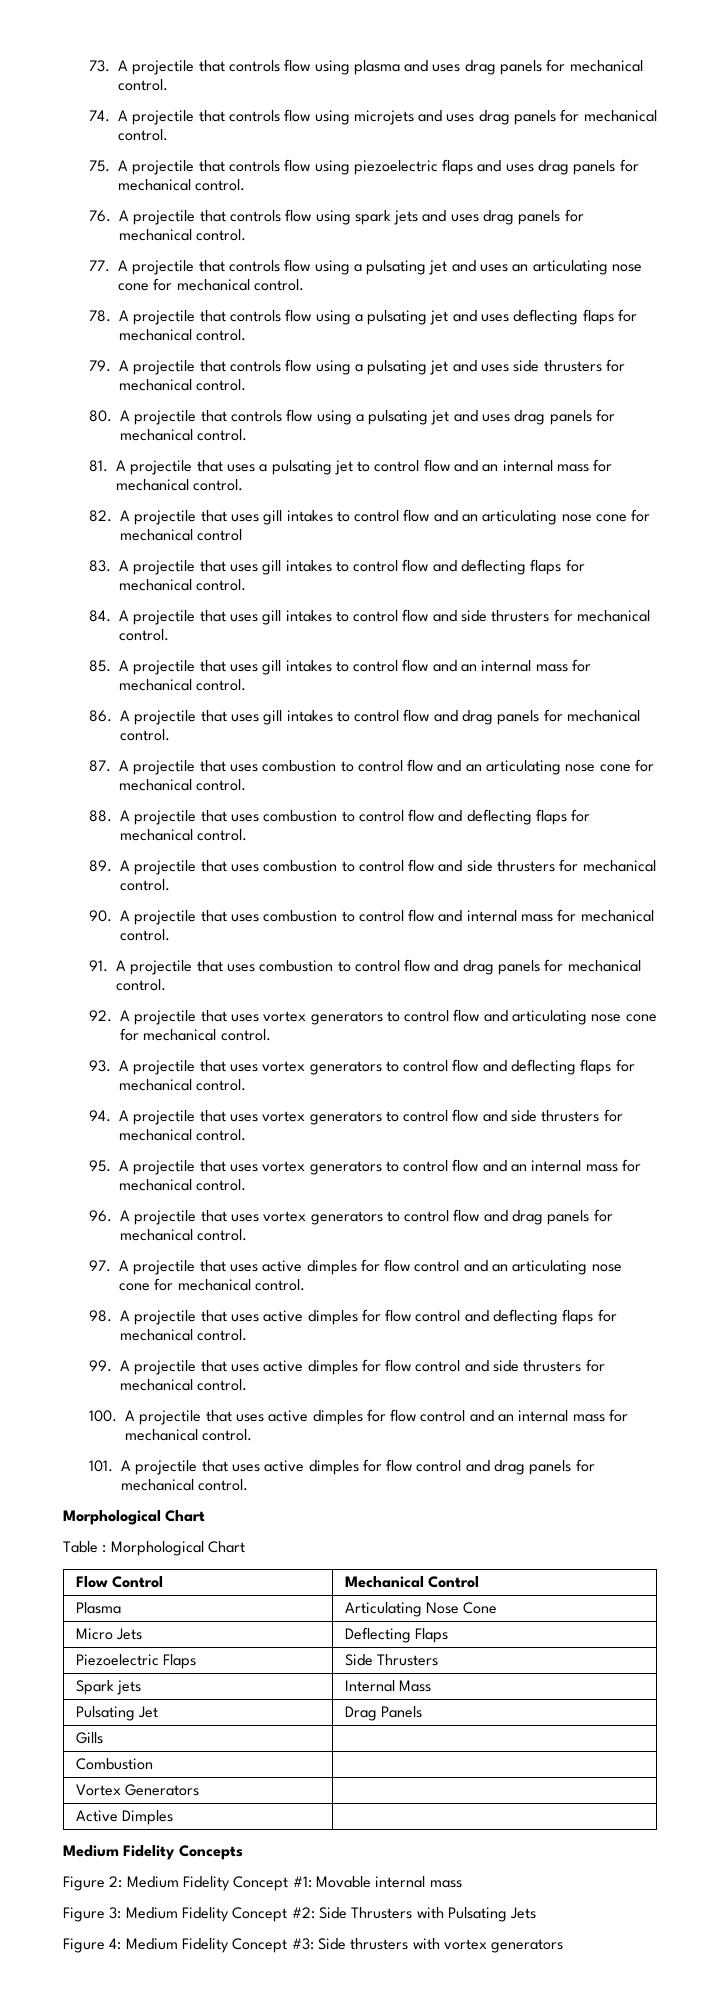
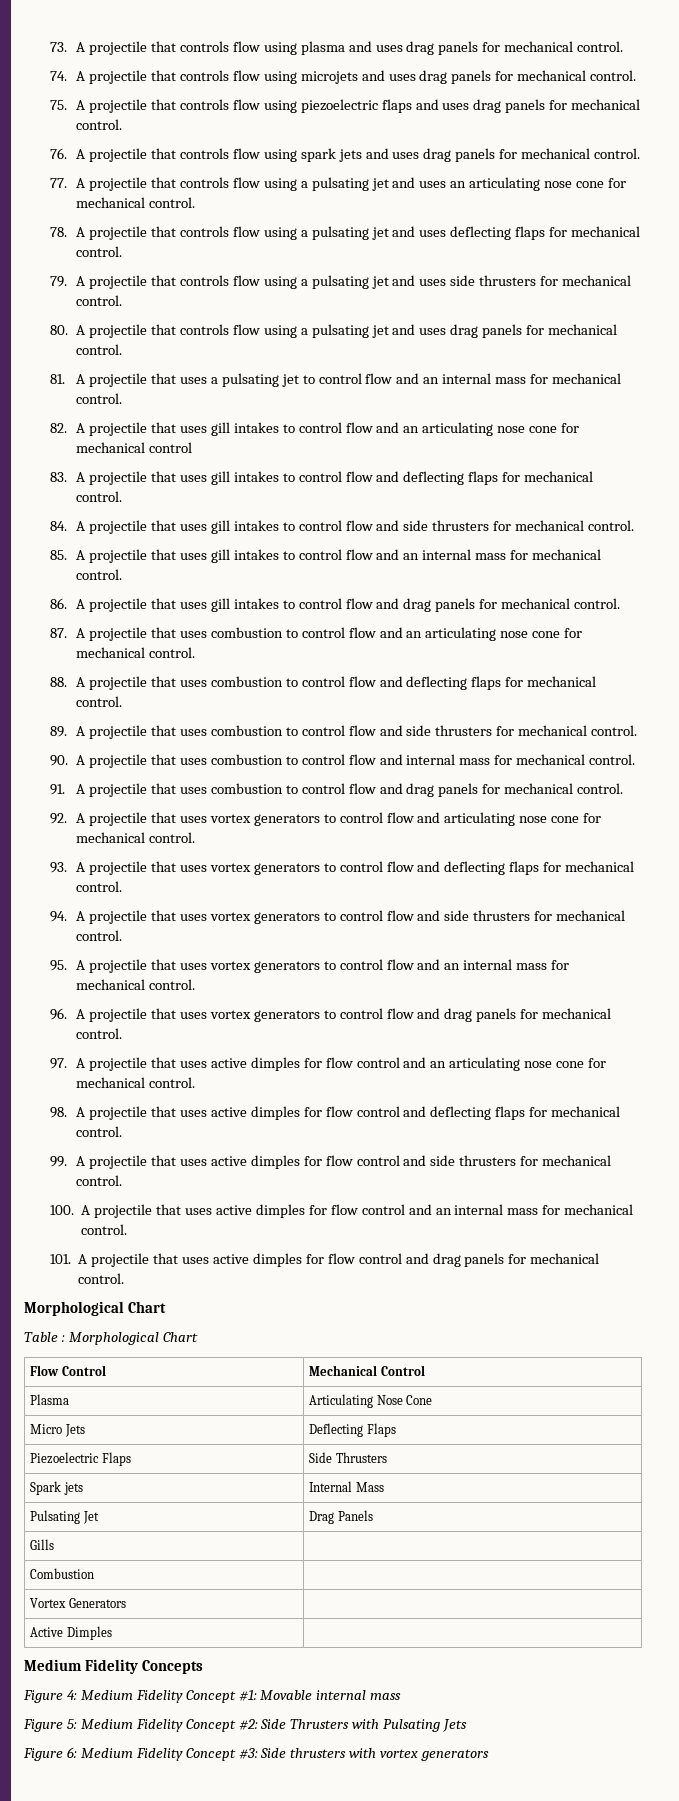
[109,1876,123,1888] 2: -> [66,1690,77,1700] 4:
[109,1907,122,1919] 3: -> [66,1719,77,1729] 5:
[109,1938,122,1950] 4: -> [66,1747,77,1758] 6:

